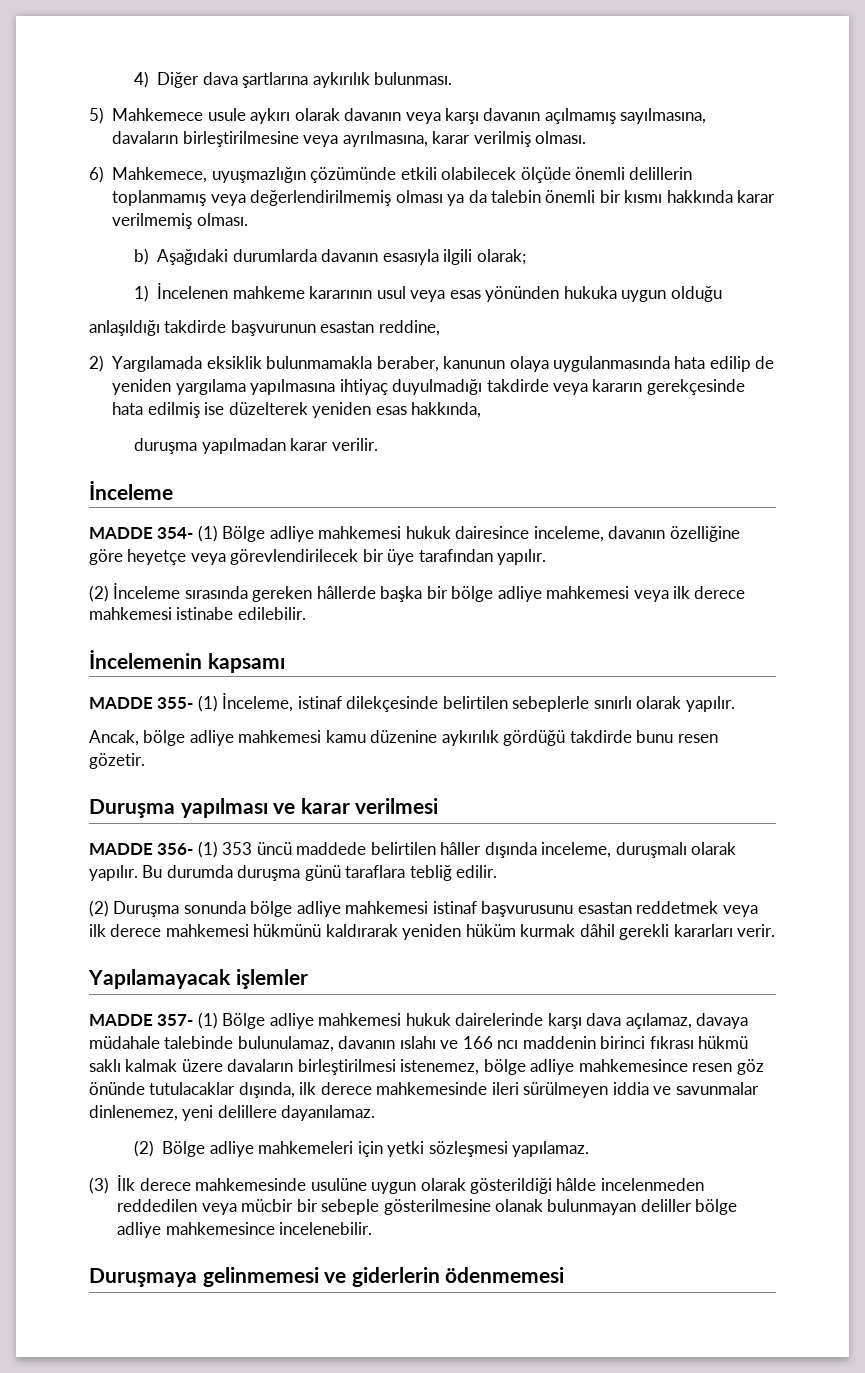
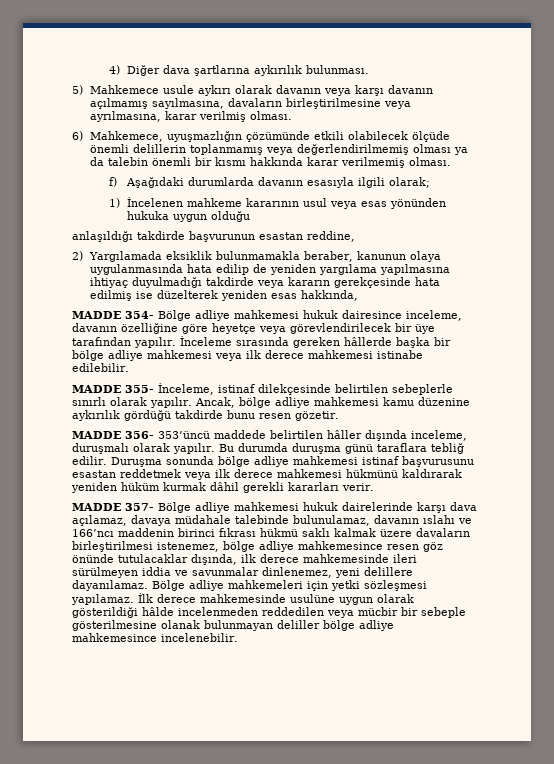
[134,248,150,265] b) -> [108,177,117,187] f)
[134,438,378,454] [89,481,173,500] // duruşma yapılmadan karar verilir. // İnceleme -> (359, 295) none
[197,525,218,542] (1) -> (154, 315) none
[89,585,109,602] // (2) -> (176, 342) none
[89,650,285,673] // İncelemenin kapsamı -> (129, 367) none
[197,695,218,712] (1) -> (154, 389) none
(735, 704) // -> (192, 402) none
[89,798,439,818] // Duruşma yapılması ve karar verilmesi -> (339, 416) none
[197,841,292,858] (1) 353 üncü -> [158,431,210,439] 353’üncü
[89,900,109,917] // (2) -> (107, 460) none
[88,969,308,989] // Yapılamayacak işlemler -> (374, 487) none
[197,1012,218,1029] (1) -> (154, 507) none
[462,1036,519,1049] 166 ncı -> [72,529,114,537] 166’ncı
[134,1140,155,1157] // (2) -> (148, 585) none
[89,1177,109,1194] // (3) -> (134, 599) none
[89,1267,565,1287] // Duruşmaya gelinmemesi ve giderlerin ödenmemesi -> (238, 637) none

